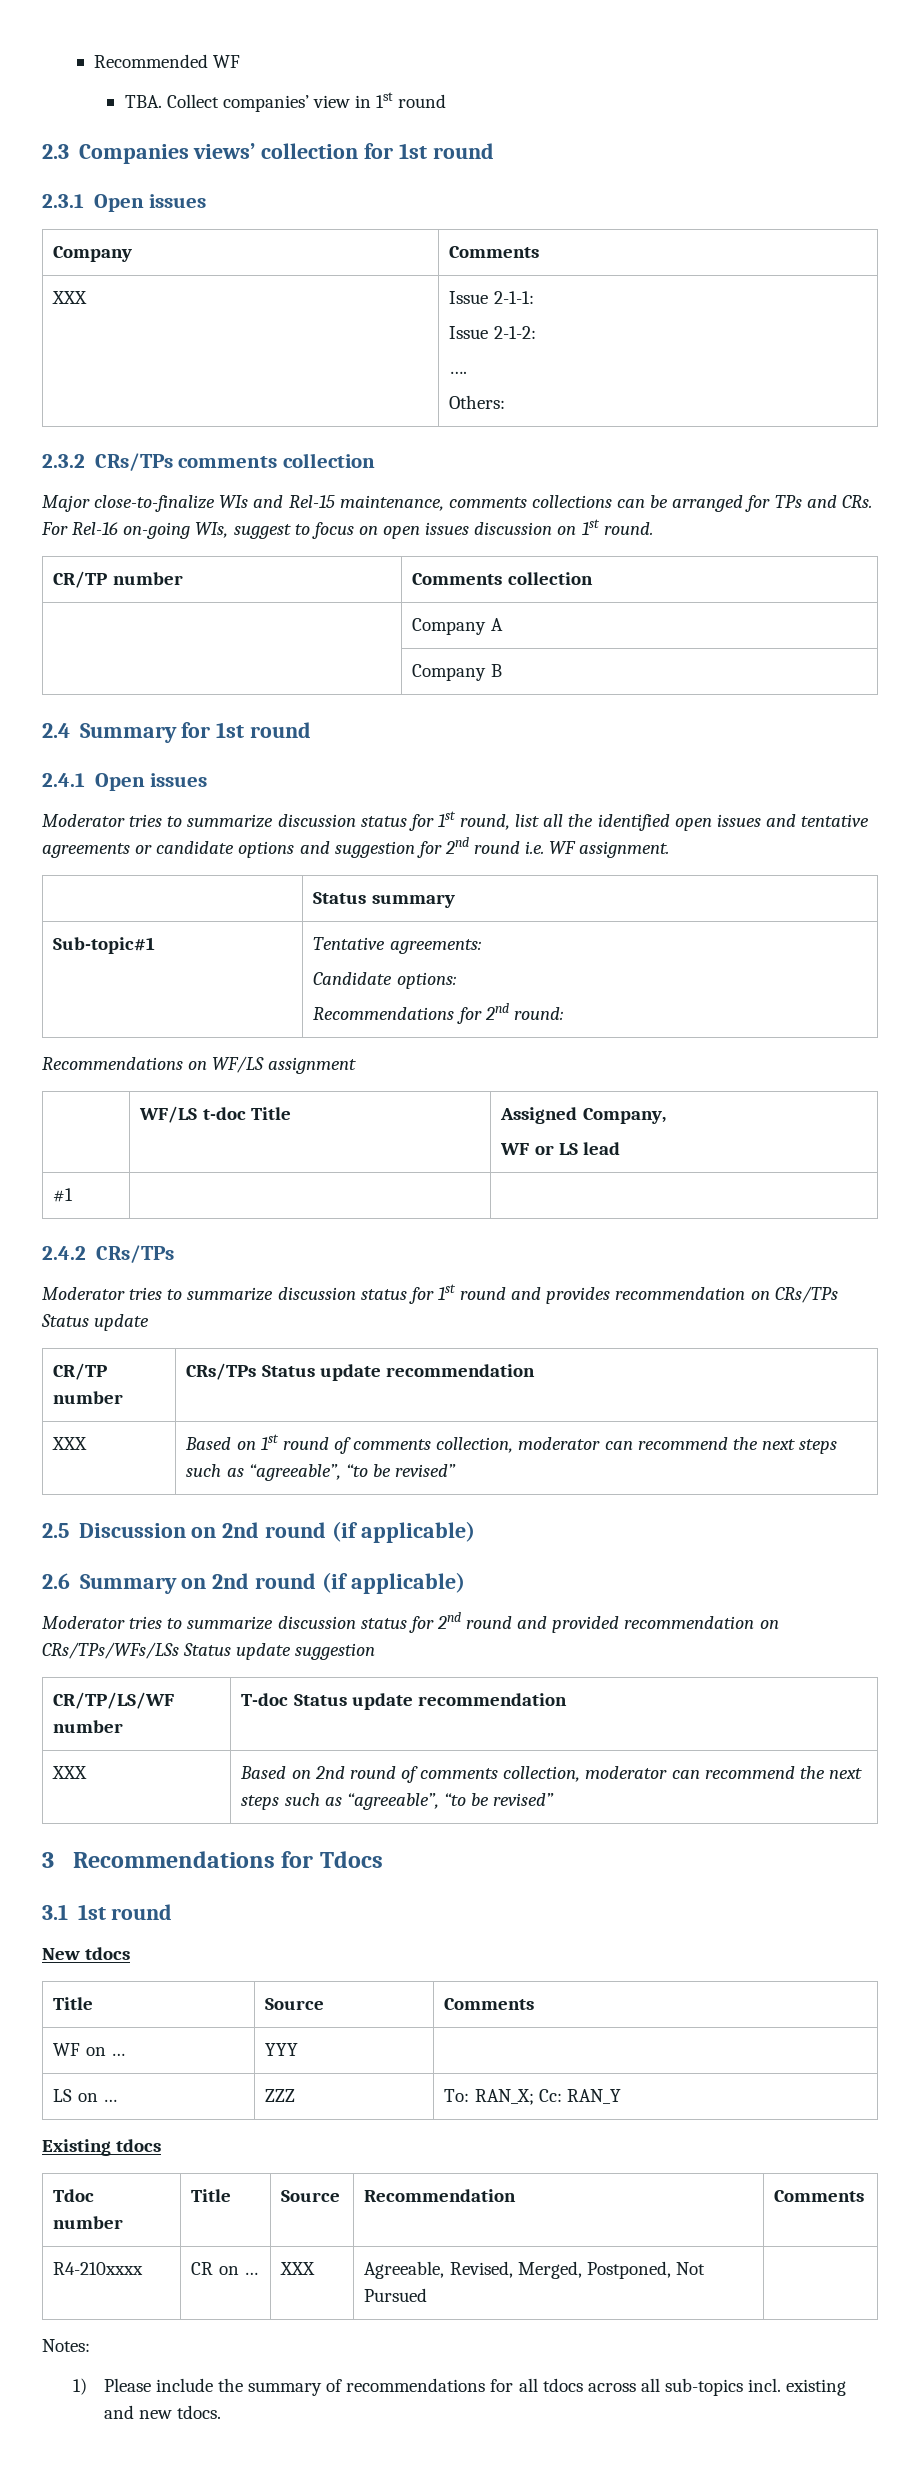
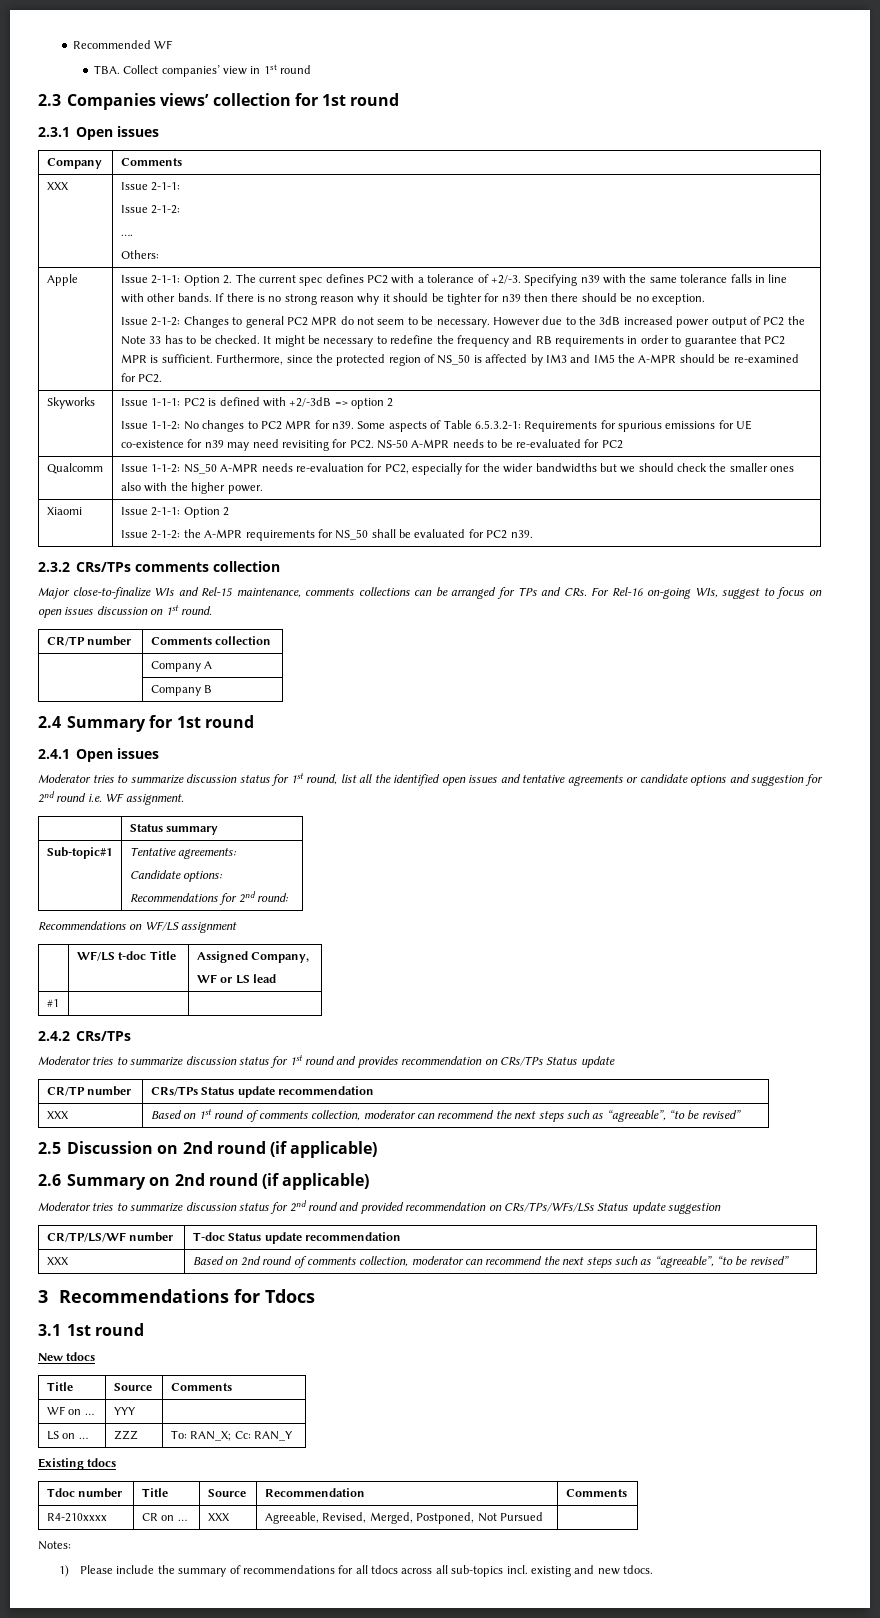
(506, 402) none -> [46,274,78,286] [120,274,788,286] [120,293,705,305] [120,316,805,328] [120,335,786,347] [120,354,799,366] [120,373,163,383] [46,397,95,409] [120,397,394,409] [120,420,753,432] [120,439,623,451] [46,463,103,474] [120,463,795,475] [120,482,263,494] [46,507,82,515] [120,507,230,518] [120,529,533,541] // Apple | Issue 2-1-1: Option 2. The current spec defines PC2 with a tolerance of +2/-3. Specifying n39 with the same tolerance falls in line with other bands. If there is no strong reason why it should be tighter for n39 then there should be no exception. // Issue 2-1-2: Changes to general PC2 MPR do not seem to be necessary. However due to the 3dB increased power output of PC2 the Note 33 has to be checked. It might be necessary to redefine the frequency and RB requirements in order to guarantee that PC2 MPR is sufficient. Furthermore, since the protected region of NS_50 is affected by IM3 and IM5 the A-MPR should be re-examined for PC2. // Skyworks | Issue 1-1-1: PC2 is defined with +2/-3dB => option 2 // Issue 1-1-2: No changes to PC2 MPR for n39. Some aspects of Table 6.5.3.2-1: Requirements for spurious emissions for UE co-existence for n39 may need revisiting for PC2. NS-50 A-MPR needs to be re-evaluated for PC2 // Qualcomm | Issue 1-1-2: NS_50 A-MPR needs re-evaluation for PC2, especially for the wider bandwidths but we should check the smaller ones also with the higher power. // Xiaomi | Issue 2-1-1: Option 2 // Issue 2-1-2: the A-MPR requirements for NS_50 shall be evaluated for PC2 n39.

